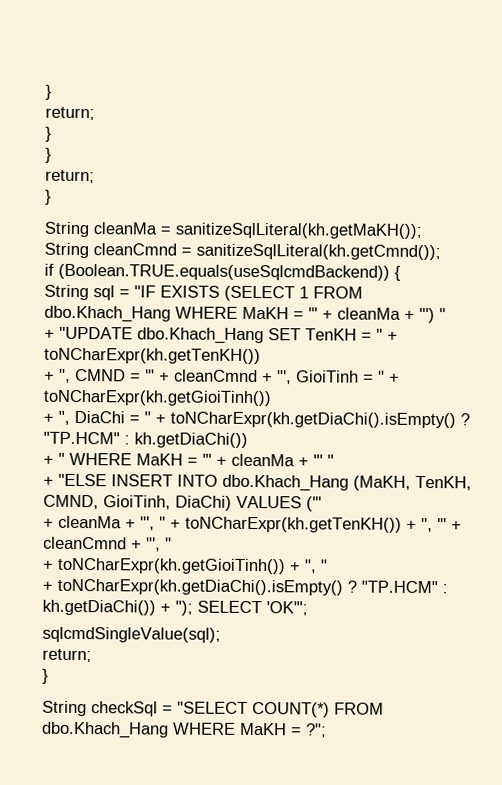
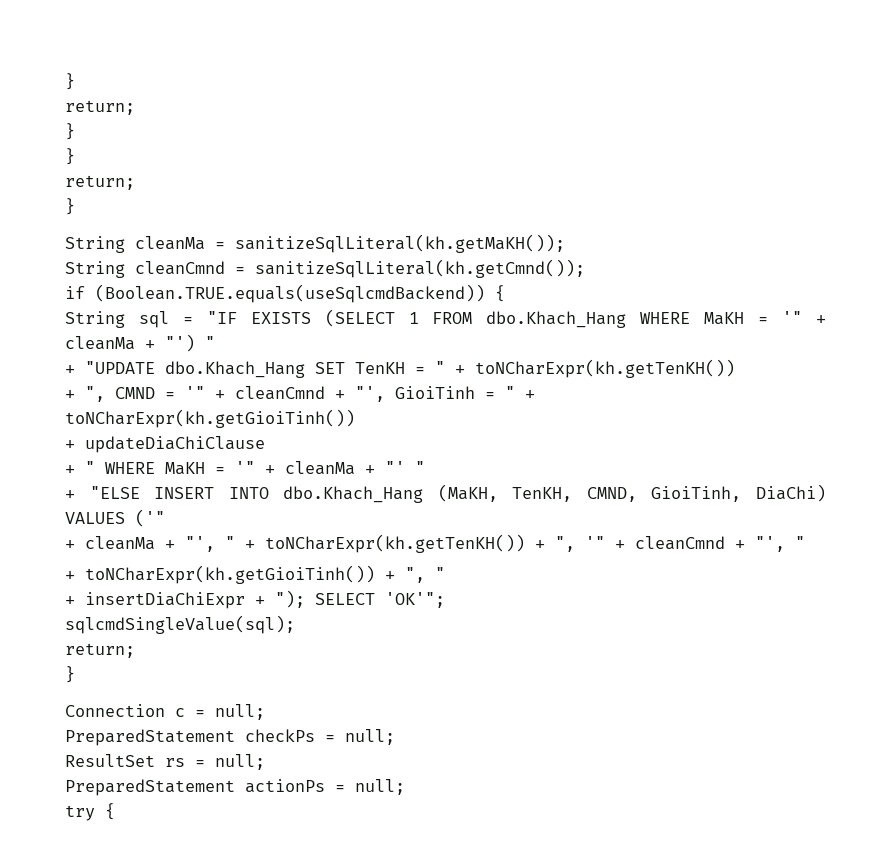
[58,410,470,429] [43,431,248,448] ", DiaChi = " + toNCharExpr(kh.getDiaChi().isEmpty() ? "TP.HCM" : kh.getDiaChi()) -> [85,436,265,453] updateDiaChiClause
[57,578,448,596] [42,599,156,616] toNCharExpr(kh.getDiaChi().isEmpty() ? "TP.HCM" : kh.getDiaChi()) -> [85,592,245,609] insertDiaChiExpr
[42,700,384,718] [42,721,327,739] String checkSql = "SELECT COUNT(*) FROM dbo.Khach_Hang WHERE MaKH = ?"; -> [65,704,265,720] [65,729,395,746] [65,754,265,770] [65,779,405,796] [65,803,115,821] Connection c = null; // PreparedStatement checkPs = null; // ResultSet rs = null; // PreparedStatement actionPs = null; // try {

